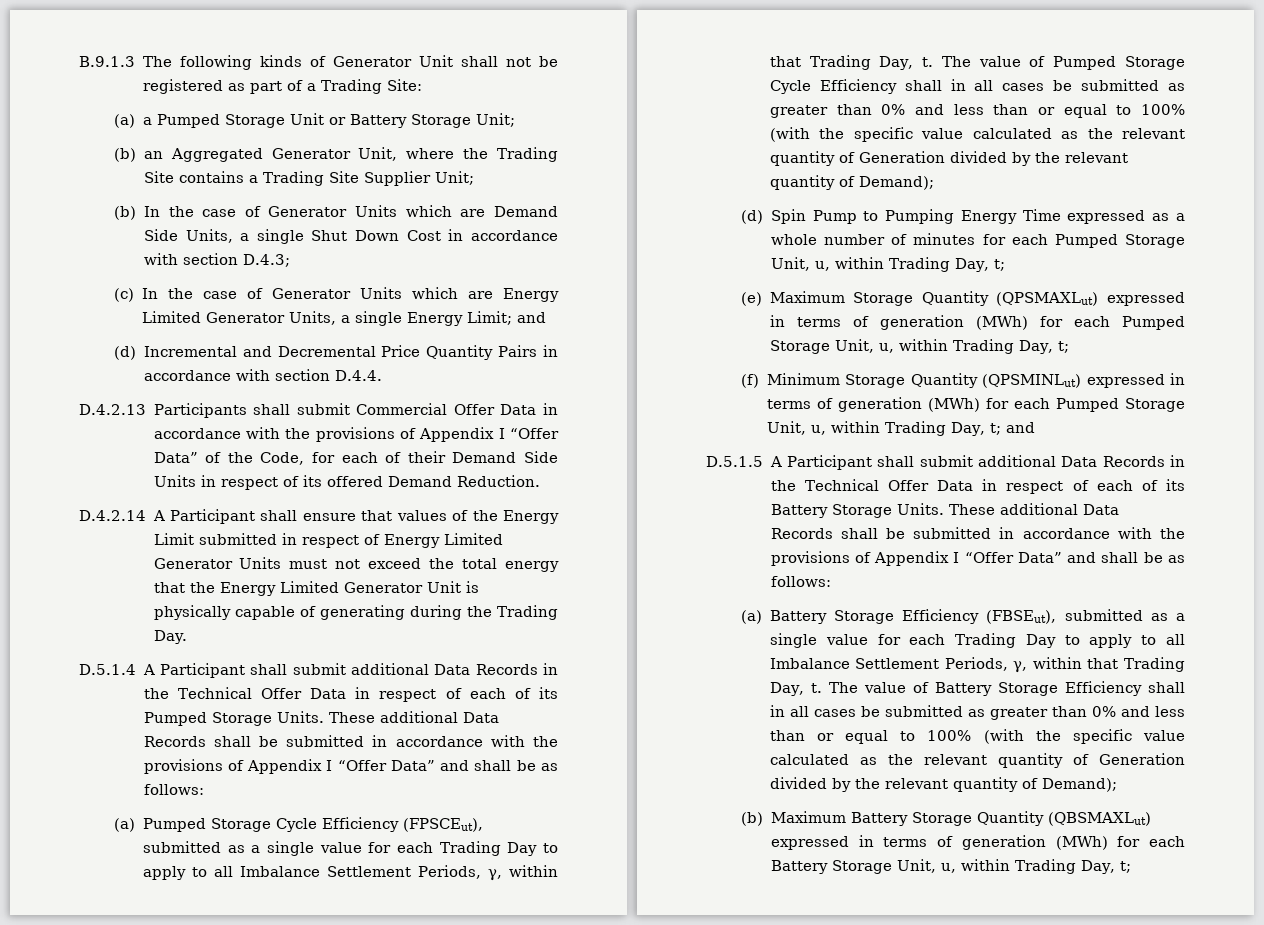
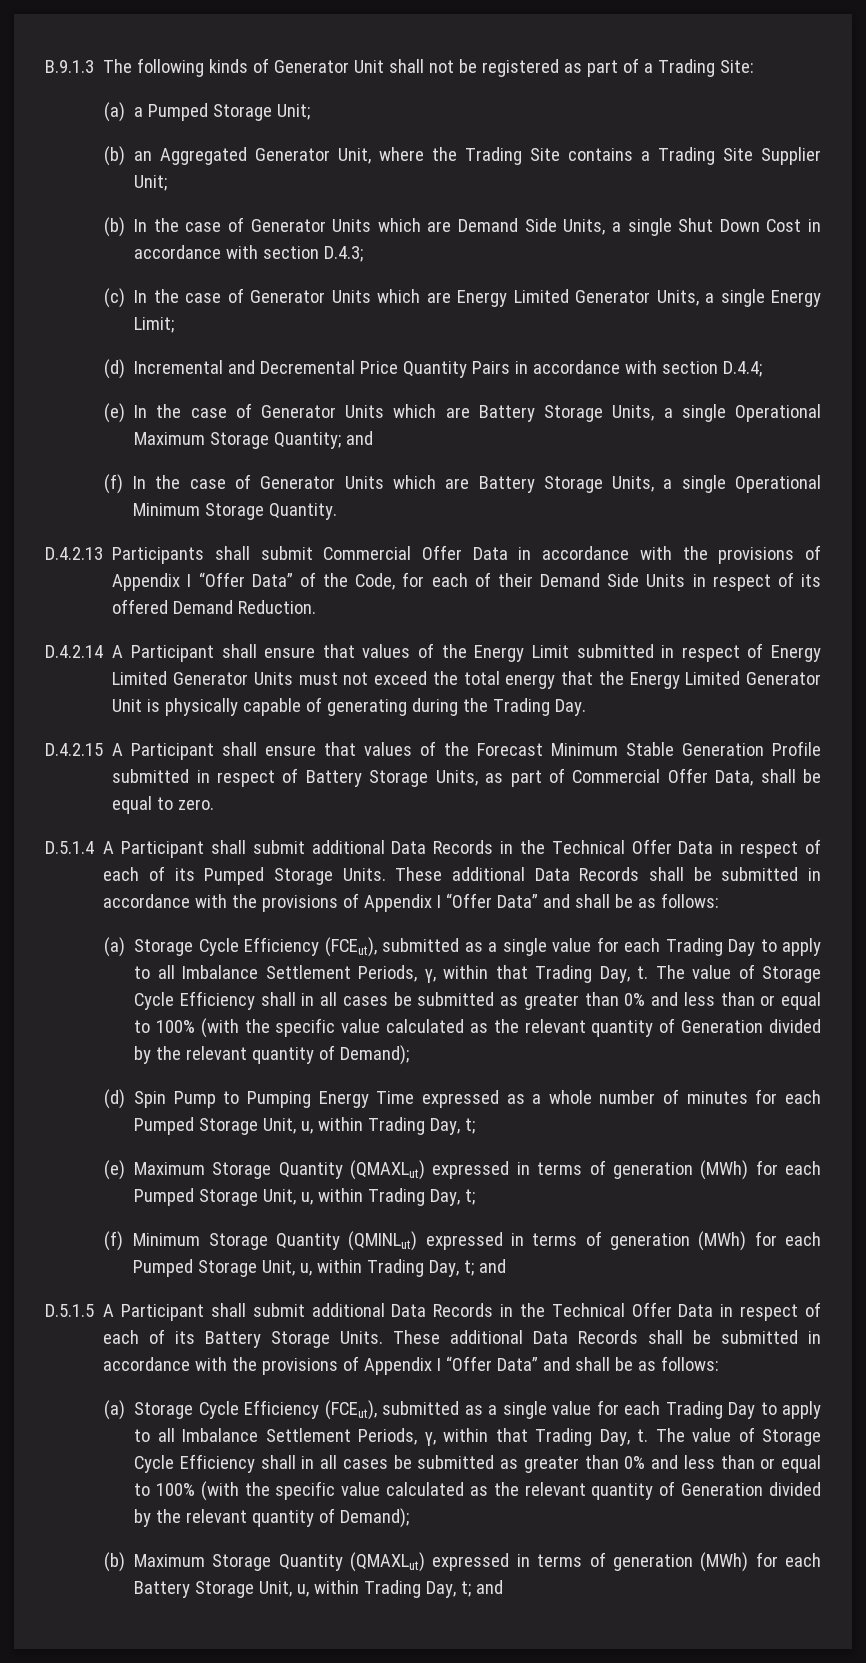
[289,113,471,128] Unit or Battery Storage -> (273, 112) none
[516,312,546,323] and -> (175, 325) none
[334,370,382,381] D.4.4. -> [722,361,762,377] [103,403,821,423] [134,431,374,449] [103,474,821,494] [133,503,338,520] D.4.4; // (e) In the case of Generator Units which are Battery Storage Units, a single Operational Maximum Storage Quantity; and // (f) In the case of Generator Units which are Battery Storage Units, a single Operational Minimum Storage Quantity.
[79,663,288,678] D.5.1.4 A Participant shall -> [45,741,821,760] [112,768,822,787] [112,796,215,814] [45,840,246,858] D.4.2.15 A Participant shall ensure that values of the Forecast Minimum Stable Generation Profile submitted in respect of Battery Storage Units, as part of Commercial Offer Data, shall be equal to zero. // D.5.1.4 A Participant shall
[142,817,483,832] Pumped Storage Cycle Efficiency (FPSCEut), -> [134,937,377,957] Storage Cycle Efficiency (FCEut),
[1053,56,1117,70] Pumped -> (755, 971) none
[996,292,1099,306] (QPSMAXLut) -> [350,1160,426,1180] (QMAXLut)
[982,374,1082,388] (QPSMINLut) -> [348,1231,418,1251] (QMINLut)
[769,609,1057,624] Battery Storage Efficiency (FBSEut), -> [134,1400,377,1420] Storage Cycle Efficiency (FCEut),
[934,682,1058,696] Battery Storage -> [761,1429,821,1446] [134,1455,175,1473] Storage Cycle
[850,811,1151,826] Battery Storage Quantity (QBSMAXLut) -> [212,1552,426,1572] Storage Quantity (QMAXLut)
(1131, 867) none -> [476,1580,504,1594] and

